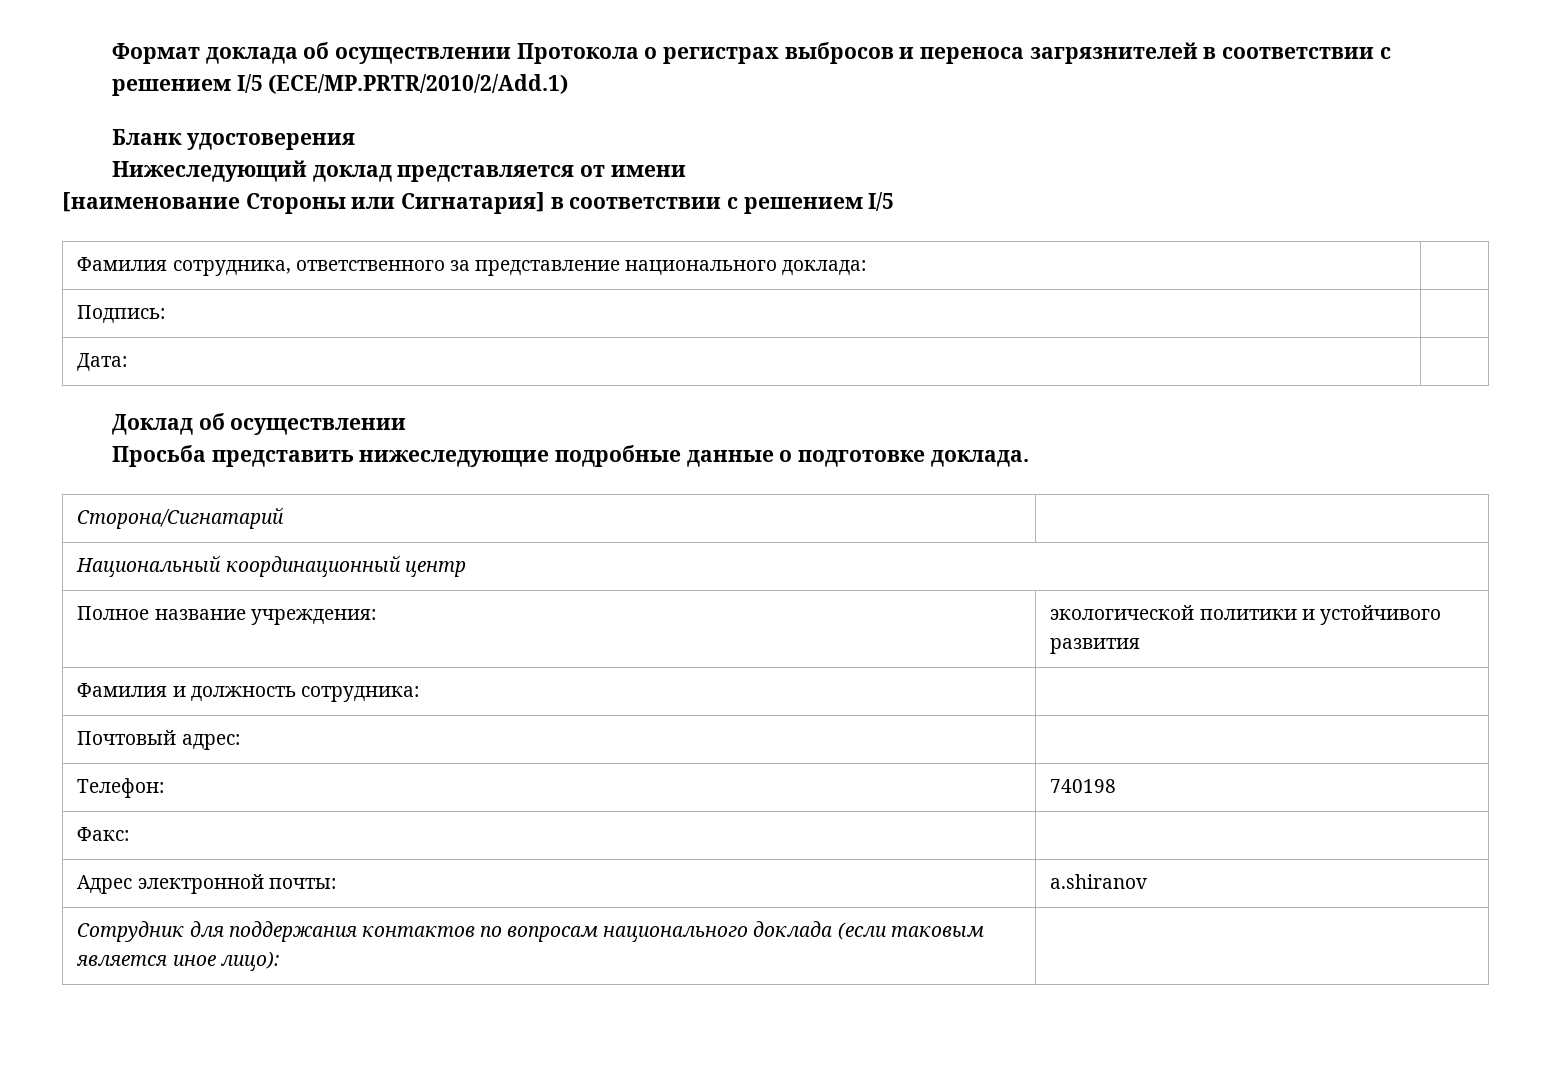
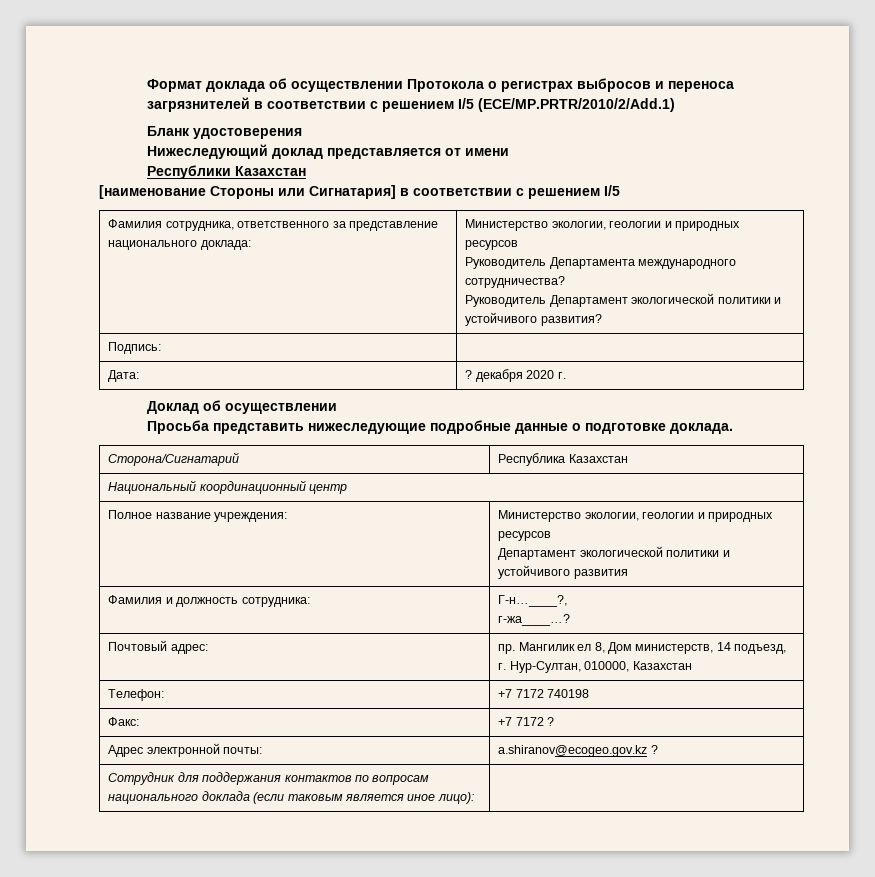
(686, 171) none -> [146,165,306,179] // Республики Казахстан
[77,305,166,323] [77,353,128,371] // Подпись: | // Дата: | -> [465,219,740,231] [465,240,519,250] [465,257,737,269] [465,276,566,288] [465,293,781,307] [465,312,602,326] [108,342,162,354] [108,370,140,382] [465,369,566,382] Министерство экологии, геологии и природных ресурсов // Руководитель Департамента международного сотрудничества? // Руководитель Департамент экологической политики и устойчивого развития? // Подпись: | // Дата: | ? декабря 2020 г.
(285, 518) none -> [498,453,628,466] Республика Казахстан
(376, 617) none -> [498,510,773,522] [498,531,552,541] [498,548,577,560] Министерство экологии, геологии и природных ресурсов // Департамент
(419, 694) none -> [498,595,568,607] [498,614,571,626] Г-н…____?, // г-жа____…?
(240, 742) none -> [498,642,787,654] [498,661,692,673] пр. Мангилик ел 8, Дом министерств, 14 подъезд, г. Нур-Султан, 010000, Казахстан
(165, 788) none -> [498,689,544,698] +7 7172
(130, 834) none -> [498,717,555,726] +7 7172 ?
[1050,874,1148,889] a.shiranov -> [498,745,658,757] a.shiranov@ecogeo.gov.kz ?

